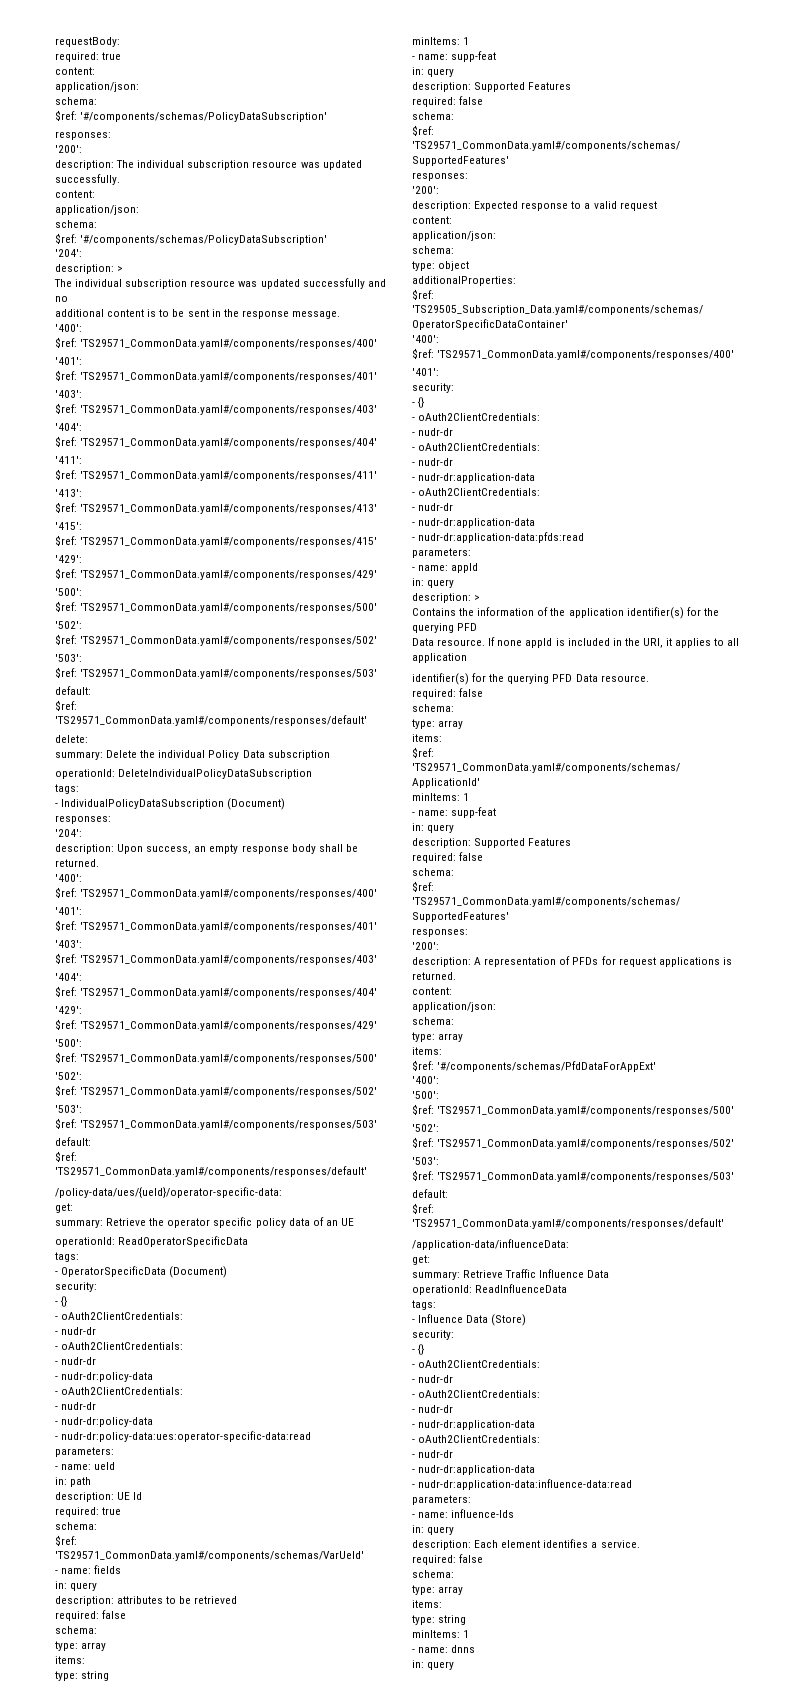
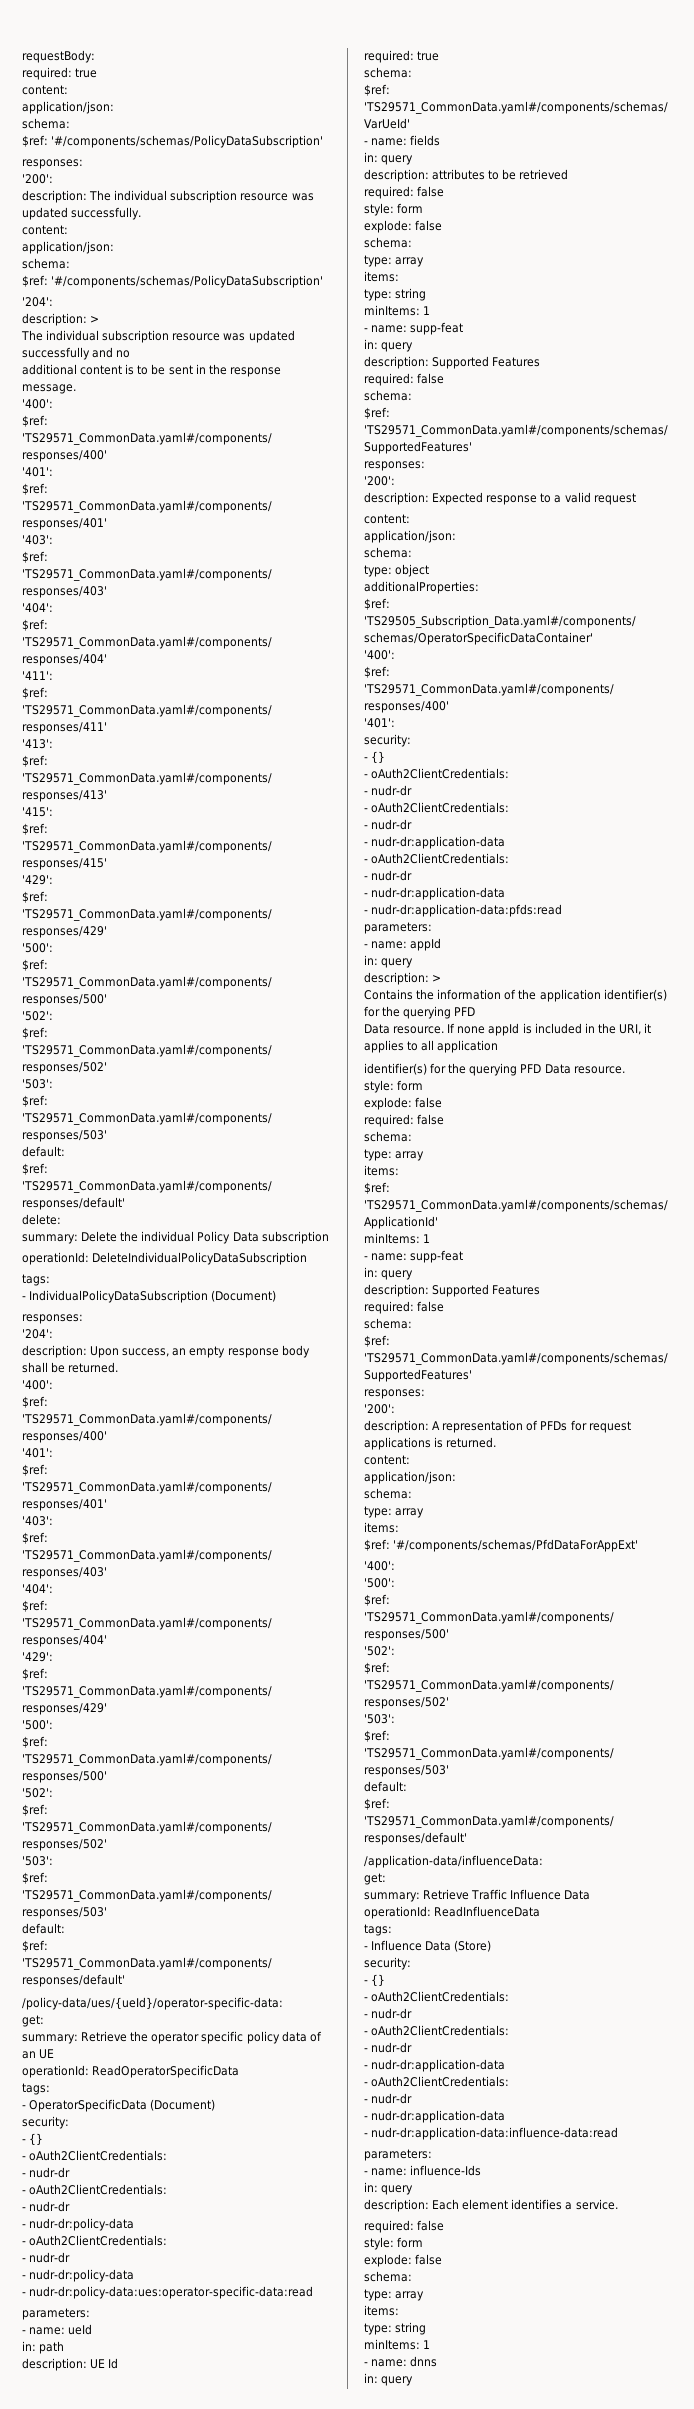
(127, 1614) none -> [364,203,424,216] [364,220,443,233] // style: form // explode: false
(649, 678) none -> [364,1080,424,1093] [364,1097,443,1110] // style: form // explode: false
(484, 1558) none -> [364,2237,424,2250] [364,2254,443,2267] // style: form // explode: false

